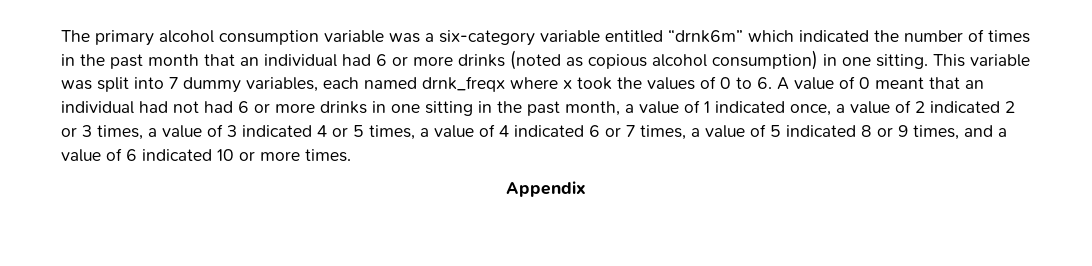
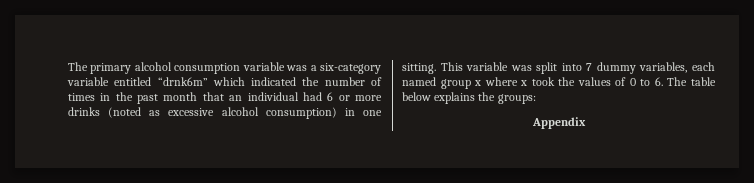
[588,54,647,69] copious -> [168,108,215,116] excessive
[422,76,505,92] drnk_freqx -> [440,79,482,89] group x
[777,76,984,90] [61,100,1015,116] [61,124,1007,140] [61,148,351,162] A value of 0 meant that an individual had not had 6 or more drinks in one sitting in the past month, a value of 1 indicated once, a value of 2 indicated 2 or 3 times, a value of 3 indicated 4 or 5 times, a value of 4 indicated 6 or 7 times, a value of 5 indicated 8 or 9 times, and a value of 6 indicated 10 or more times. -> [667,77,716,86] [402,92,536,104] The table below explains the groups:

